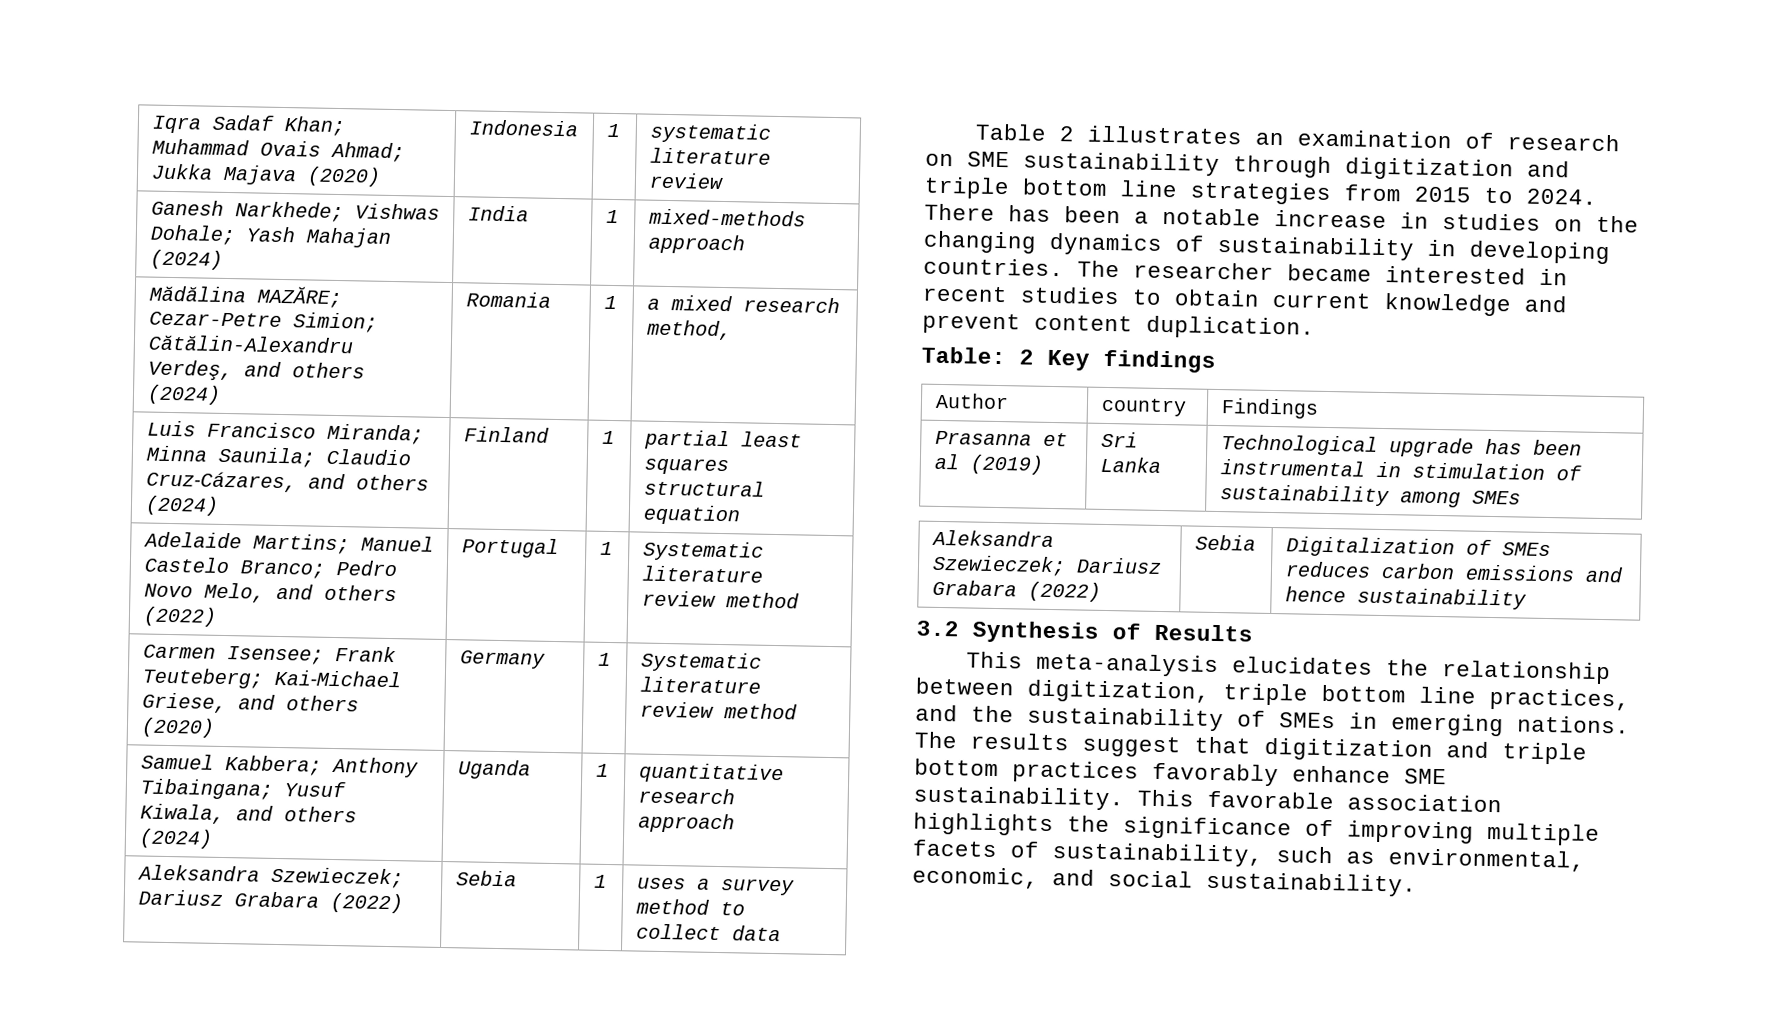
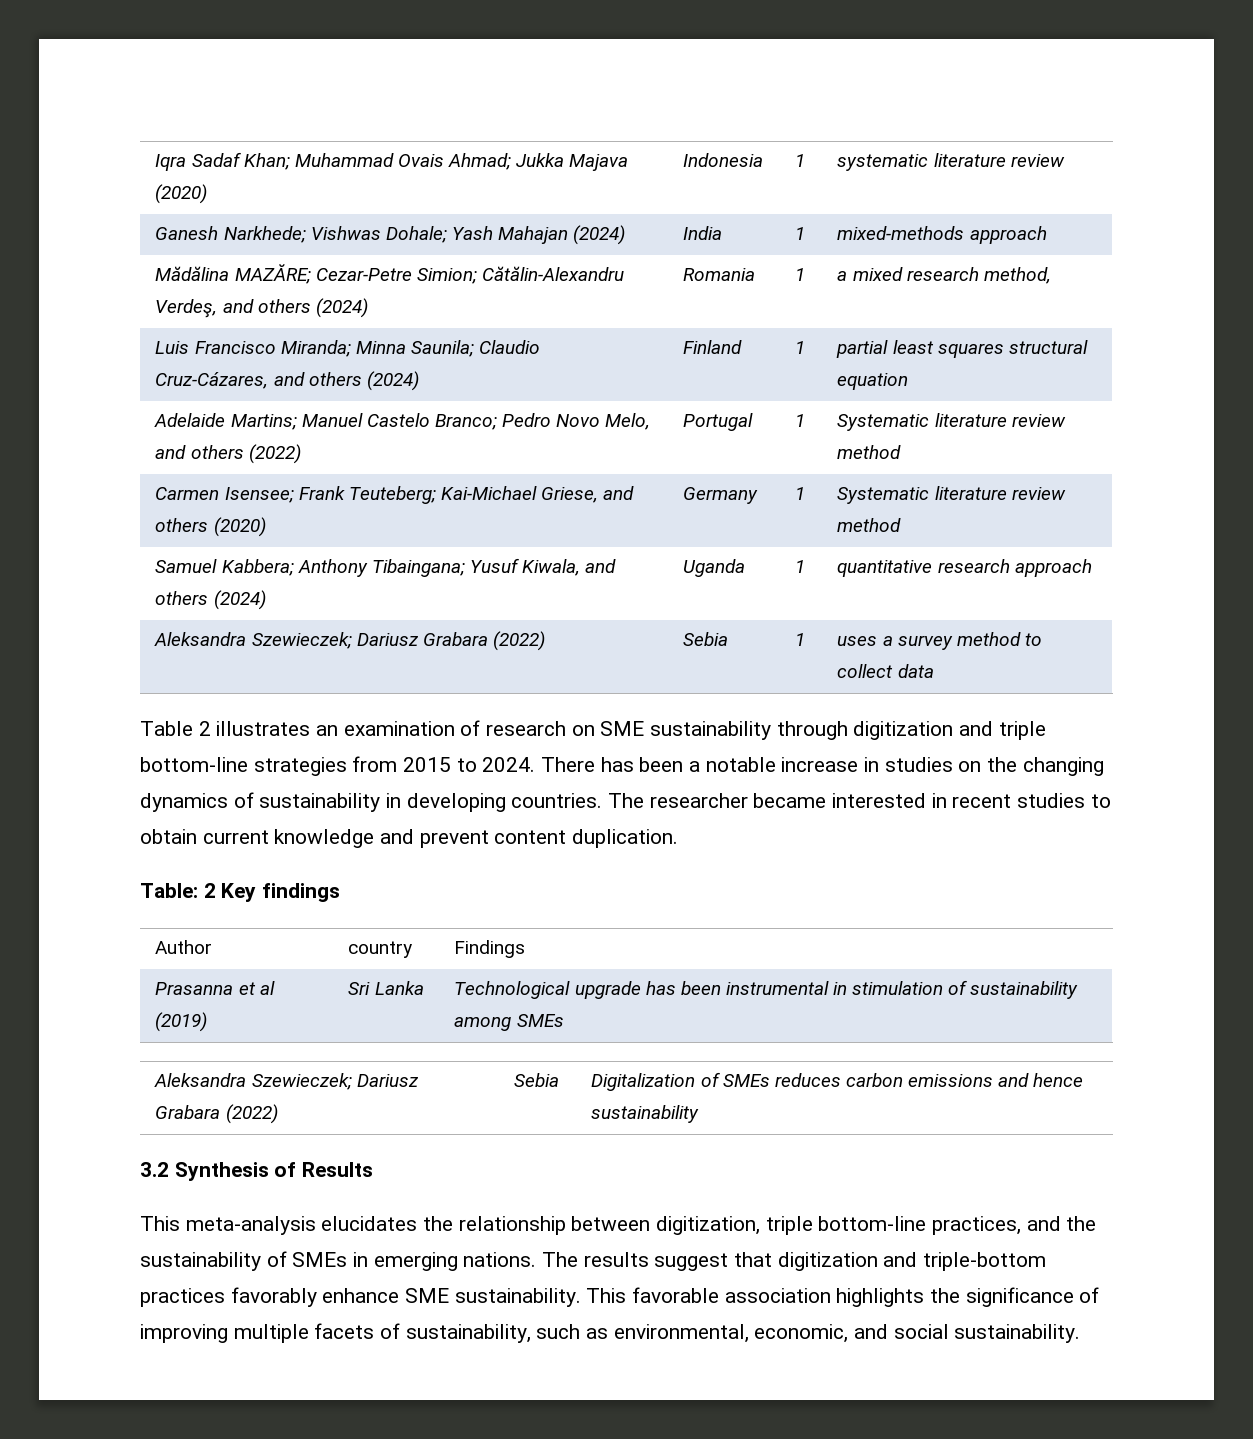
[1022,178,1178,198] bottom line -> [140,757,248,772] bottom-line
[1321,684,1476,704] bottom line -> [818,1216,927,1231] bottom-line
[1502,742,1587,765] [914,758,999,777] triple bottom -> [923,1252,1047,1271] triple-bottom

